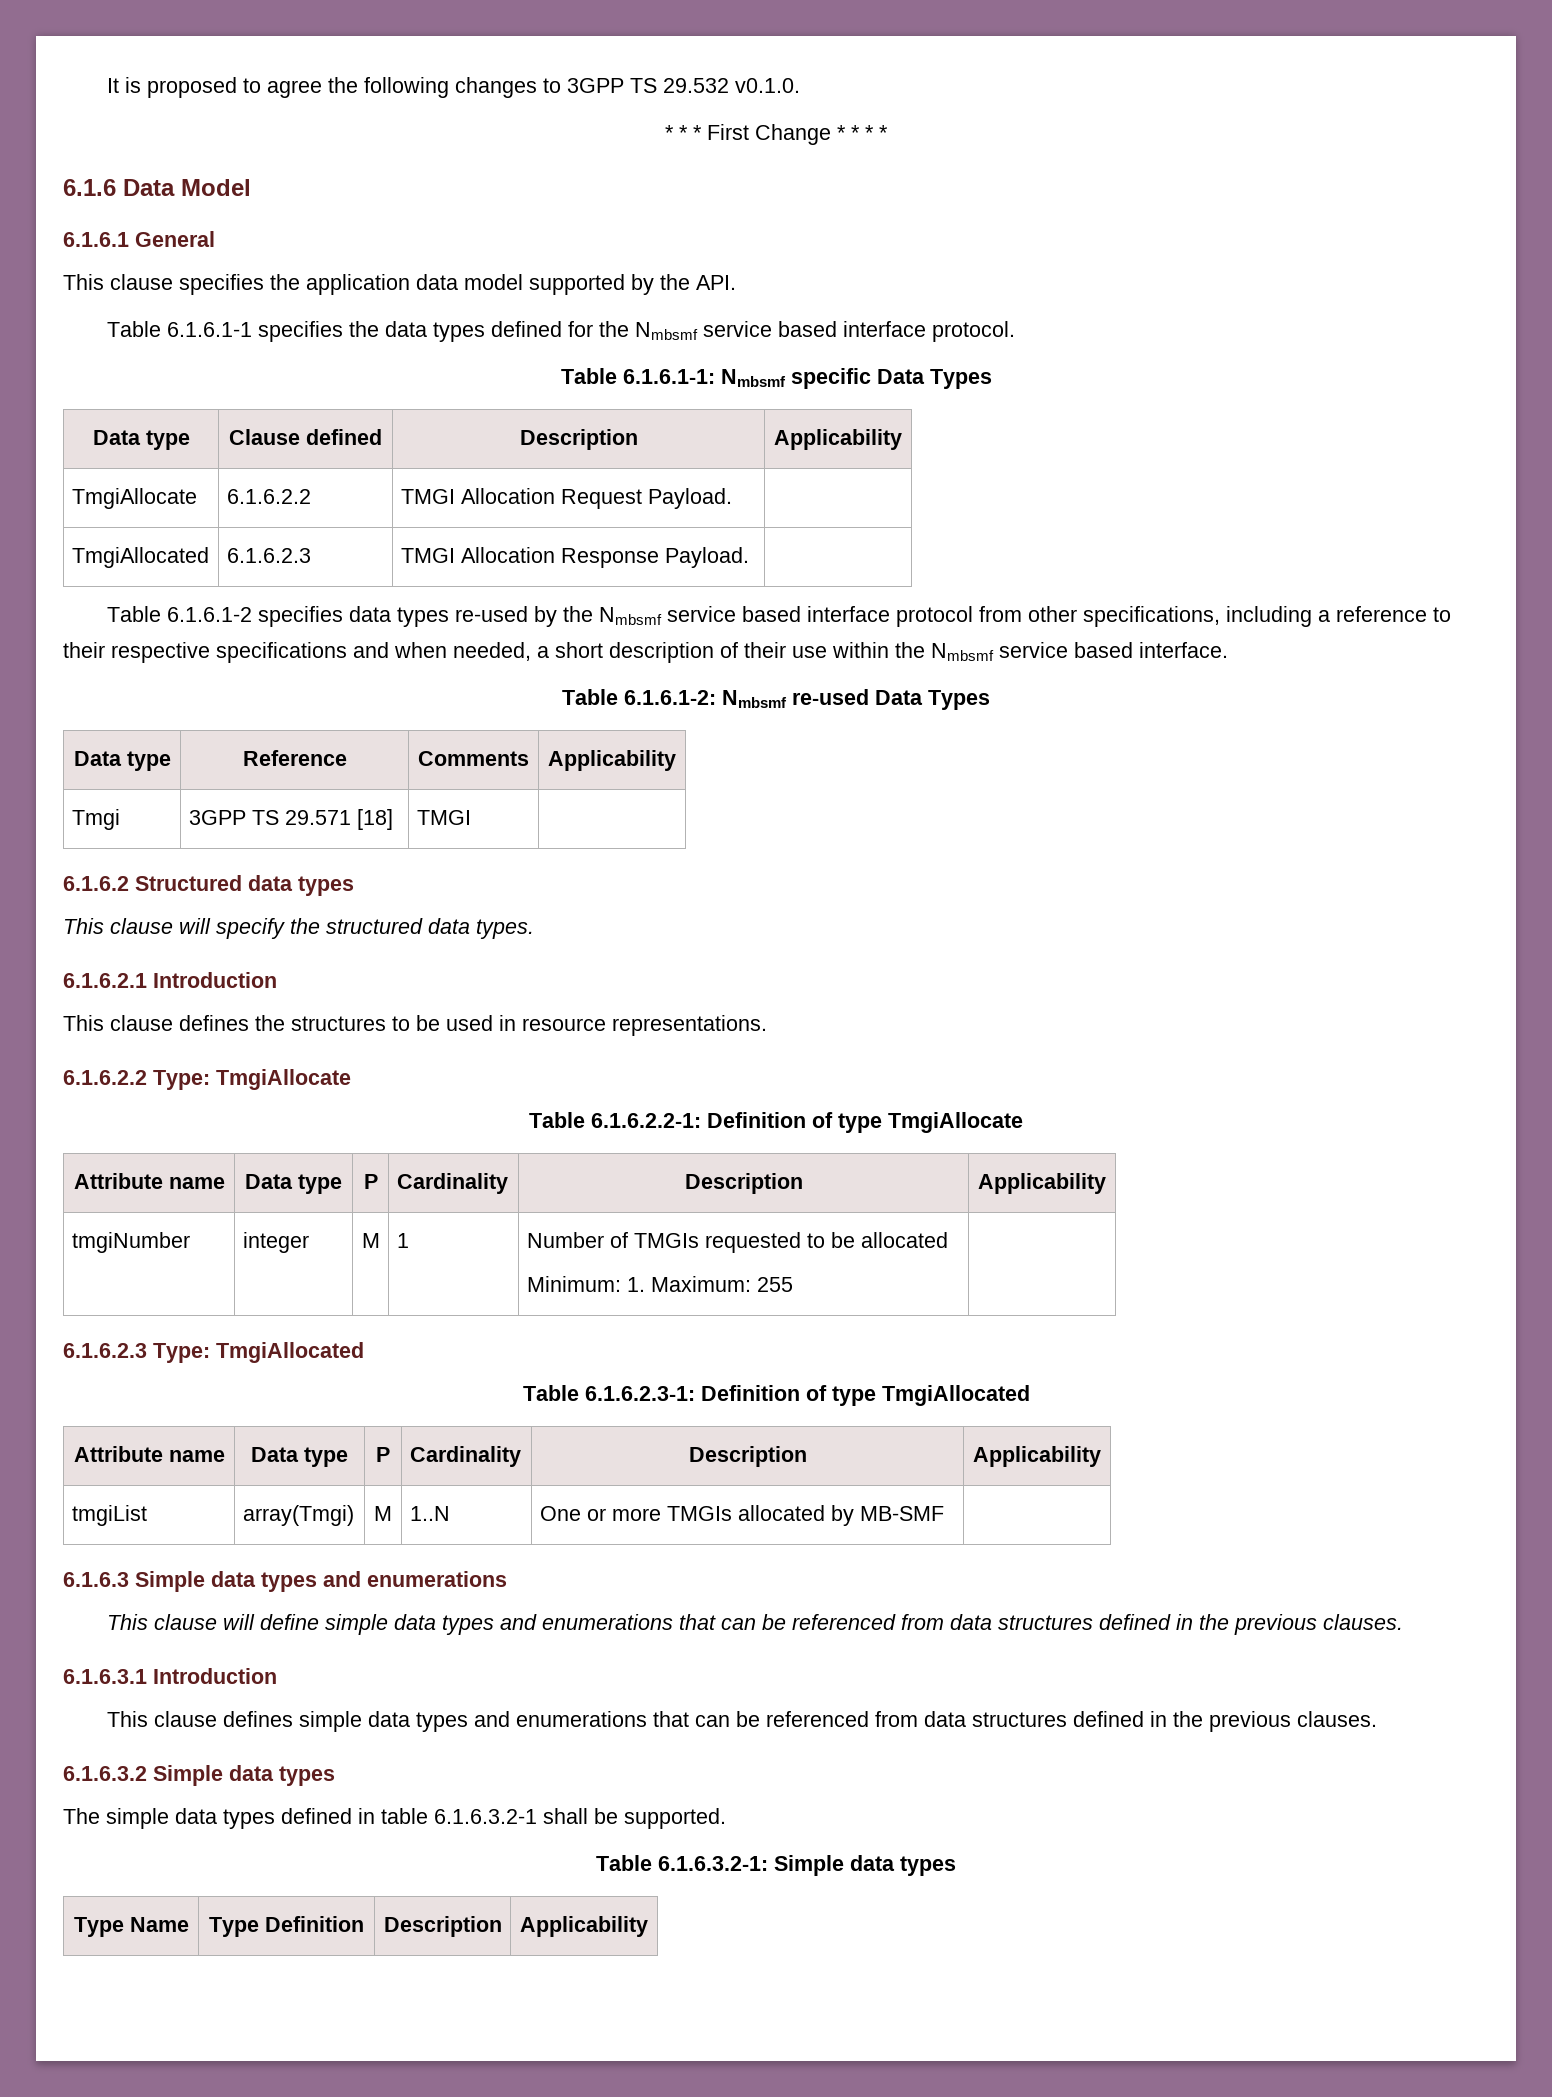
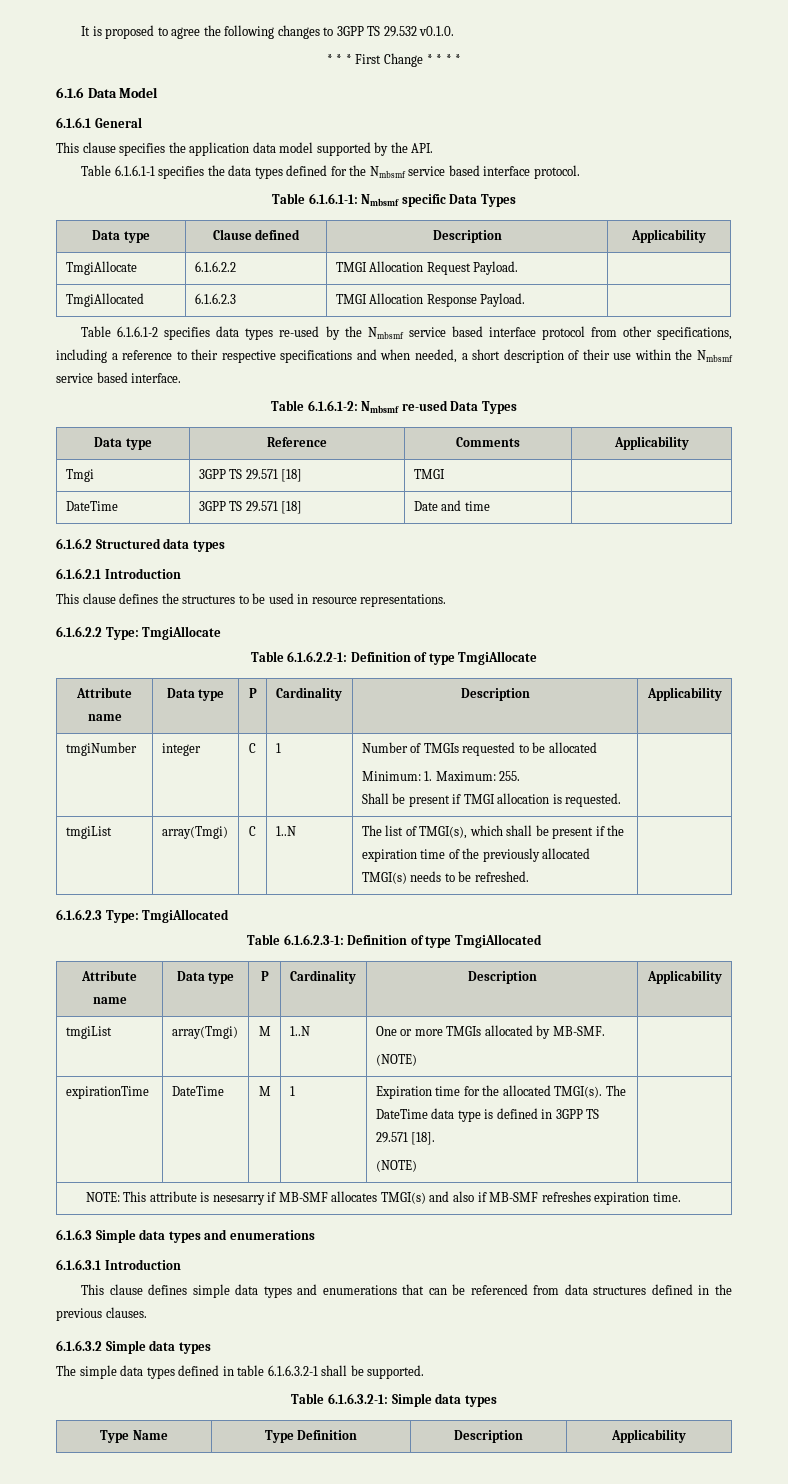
[63,875,354,896] [63,918,534,939] // 6.1.6.2 Structured data types // This clause will specify the structured data types. -> [65,501,118,511] [198,501,303,514] [413,500,490,511] [56,538,225,552] // DateTime | 3GPP TS 29.571 [18] | Date and time | // 6.1.6.2 Structured data types
[361,1233,380,1248] M -> [249,743,256,753] C
[756,1277,793,1292] 255 -> [499,771,521,781] [361,793,622,807] [65,826,112,839] [161,826,228,839] [249,826,256,836] [275,826,296,836] [361,825,625,839] [361,848,591,862] [361,871,529,884] 255. // Shall be present if TMGI allocation is requested. | // tmgiList | array(Tmgi) | C | 1..N | The list of TMGI(s), which shall be present if the expiration time of the previously allocated TMGI(s) needs to be refreshed.
[859,1506,944,1521] MB-SMF | -> [552,1026,605,1036] [375,1054,417,1066] [65,1086,149,1099] [171,1086,224,1096] [258,1086,271,1096] [289,1086,295,1096] [375,1085,626,1099] [375,1108,600,1122] [375,1132,436,1145] [375,1160,417,1172] [85,1191,681,1205] MB-SMF. // (NOTE) | // expirationTime | DateTime | M | 1 | Expiration time for the allocated TMGI(s). The DateTime data type is defined in 3GPP TS 29.571 [18]. // (NOTE) | // NOTE: This attribute is nesesarry if MB-SMF allocates TMGI(s) and also if MB-SMF refreshes expiration time.
[106,1614,1403,1635] // This clause will define simple data types and enumerations that can be referenced from data structures defined in the previous clauses. -> (315, 1235) none

